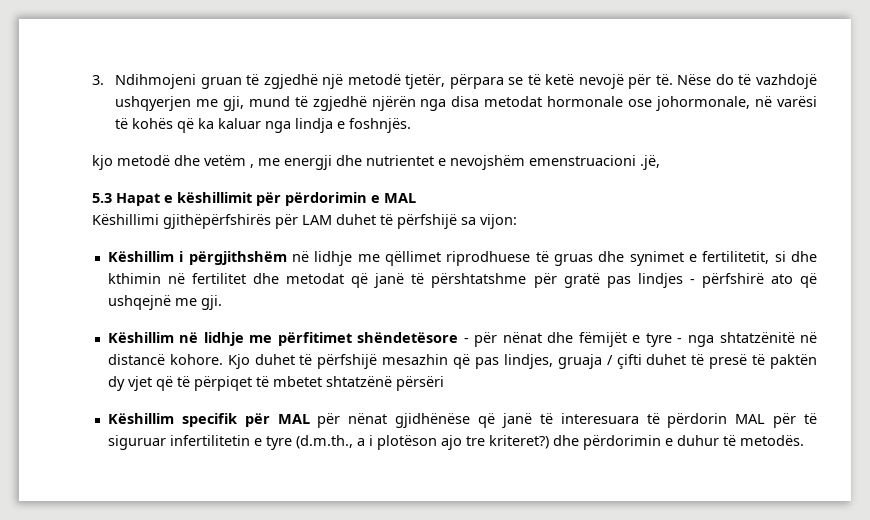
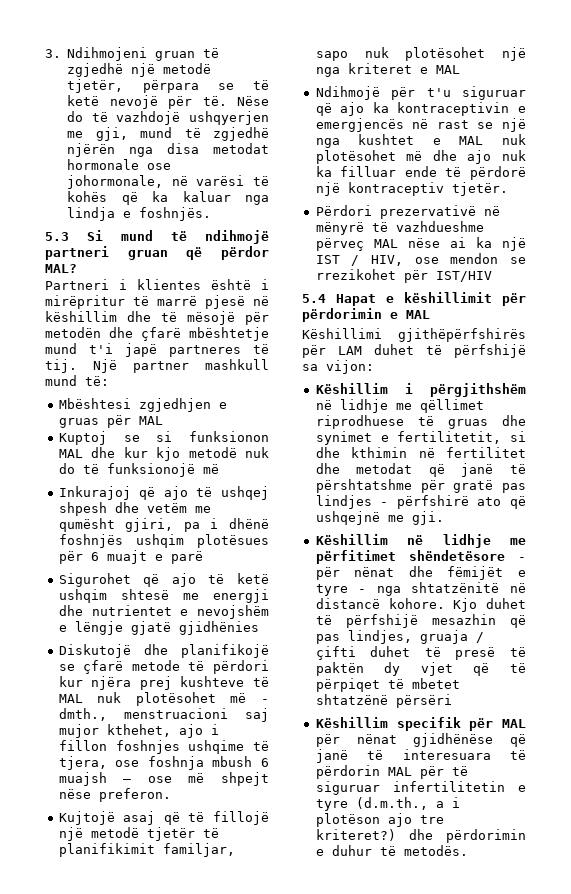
[92,155,254,170] kjo metodë dhe vetëm , -> [45,230,269,244] [45,246,269,260] [45,264,77,273] [45,279,269,290] [45,295,269,309] [45,311,269,325] [45,327,269,341] [45,343,269,357] [45,359,269,373] [45,375,109,386] [58,398,227,412] [58,415,163,428] [58,431,269,445] [58,447,269,461] [58,463,219,477] [58,486,269,500] [58,502,211,516] [58,518,269,532] [58,534,269,548] [58,550,203,564] [58,573,269,587] [58,589,169,603] 5.3 Si mund të ndihmojë partneri gruan që përdor MAL? // Partneri i klientes është i mirëpritur të marrë pjesë në këshillim dhe të mësojë për metodën dhe çfarë mbështetje mund t'i japë partneres të tij. Një partner mashkull mund të: // Mbështesi zgjedhjen e gruas për MAL // Kuptoj se si funksionon MAL dhe kur kjo metodë nuk do të funksionojë më // Inkurajoj që ajo të ushqej shpesh dhe vetëm me qumësht gjiri, pa i dhënë foshnjës ushqim plotësues për 6 muajt e parë // Sigurohet që ajo të ketë ushqim shtesë
[529,155,660,170] [92,193,112,203] emenstruacioni .jë, // 5.3 -> [58,621,259,635] [58,644,269,658] [58,660,269,674] [58,676,269,690] [58,692,269,706] [58,708,269,722] [58,724,219,738] [58,740,269,754] [58,756,269,770] [58,772,269,786] [58,788,171,802] [58,811,269,825] [58,827,219,841] [58,843,235,857] [315,47,526,61] [315,63,460,77] [315,86,526,100] [315,102,526,116] [315,118,526,132] [315,134,526,148] [315,150,526,164] [315,166,526,180] [315,182,508,196] [315,205,500,219] [315,221,484,235] [315,237,526,251] [315,253,526,266] [315,269,492,283] [302,294,326,303] e lëngje gjatë gjidhënies // Diskutojë dhe planifikojë se çfarë metode të përdori kur njëra prej kushteve të MAL nuk plotësohet më - dmth., menstruacioni saj mujor kthehet, ajo i fillon foshnjes ushqime të tjera, ose foshnja mbush 6 muajsh — ose më shpejt nëse preferon. // Kujtojë asaj që të fillojë një metodë tjetër të planifikimit familjar, sapo nuk plotësohet një nga kriteret e MAL // Ndihmojë për t'u siguruar që ajo ka kontraceptivin e emergjencës në rast se një nga kushtet e MAL nuk plotësohet më dhe ajo nuk ka filluar ende të përdorë një kontraceptiv tjetër. // Përdori prezervativë në mënyrë të vazhdueshme përveç MAL nëse ai ka një IST / HIV, ose mendon se rrezikohet për IST/HIV // 5.4

